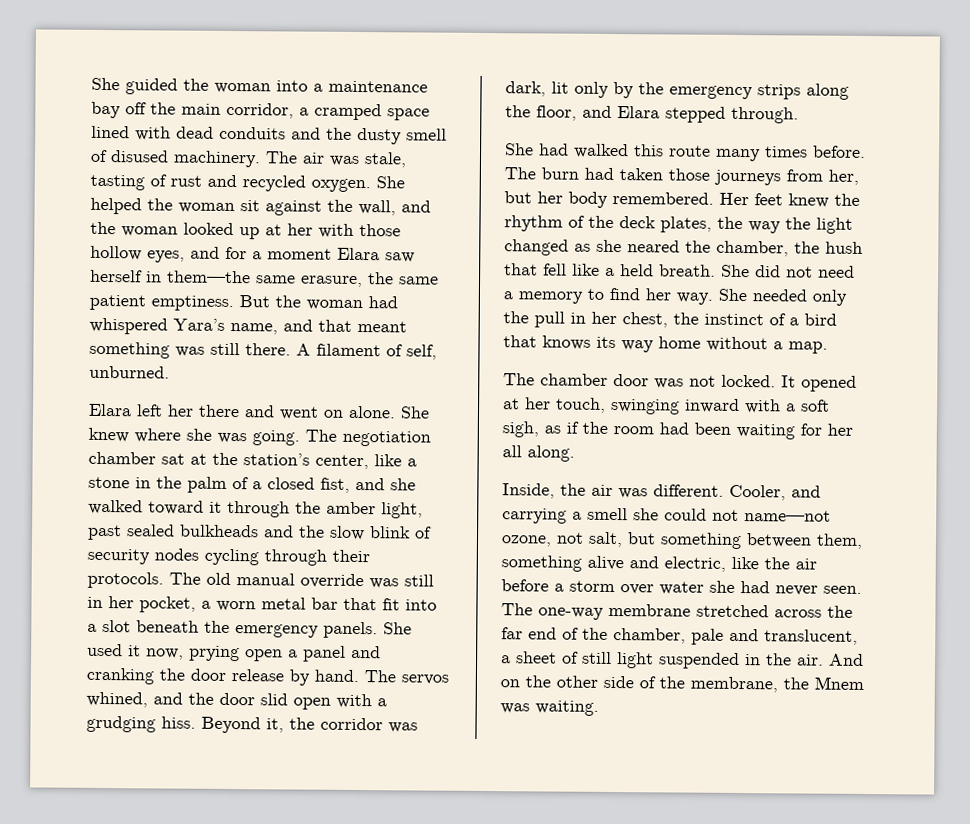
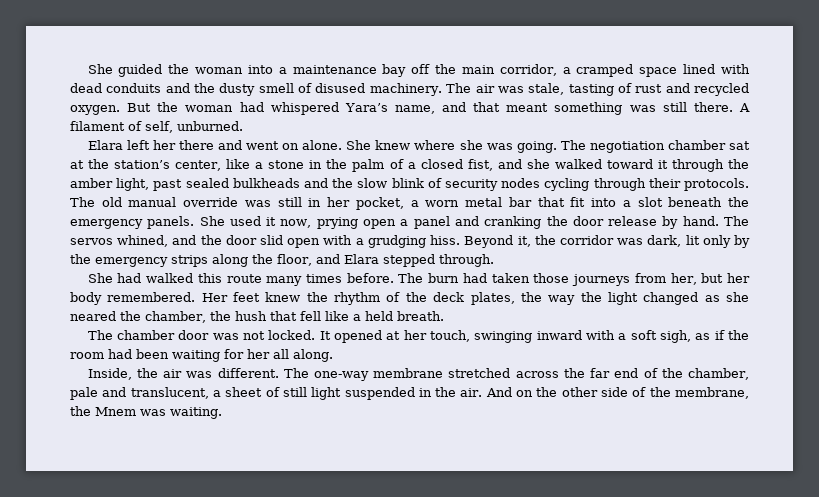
[376,176,405,189] [90,197,431,216] [90,221,401,240] [90,245,415,263] [90,269,439,288] [89,294,234,312] She helped the woman sit against the wall, and the woman looked up at her with those hollow eyes, and for a moment Elara saw herself in them—the same erasure, the same patient emptiness. -> (120, 110) none
[721,264,855,278] [503,287,847,306] [503,311,837,328] [503,335,828,354] She did not need a memory to find her way. She needed only the pull in her chest, the instinct of a bird that knows its way home without a map. -> (444, 316) none
[729,484,821,501] [502,507,831,524] [501,531,863,550] [501,555,817,572] [501,579,862,596] Cooler, and carrying a smell she could not name—not ozone, not salt, but something between them, something alive and electric, like the air before a storm over water she had never seen. -> (279, 373) none

